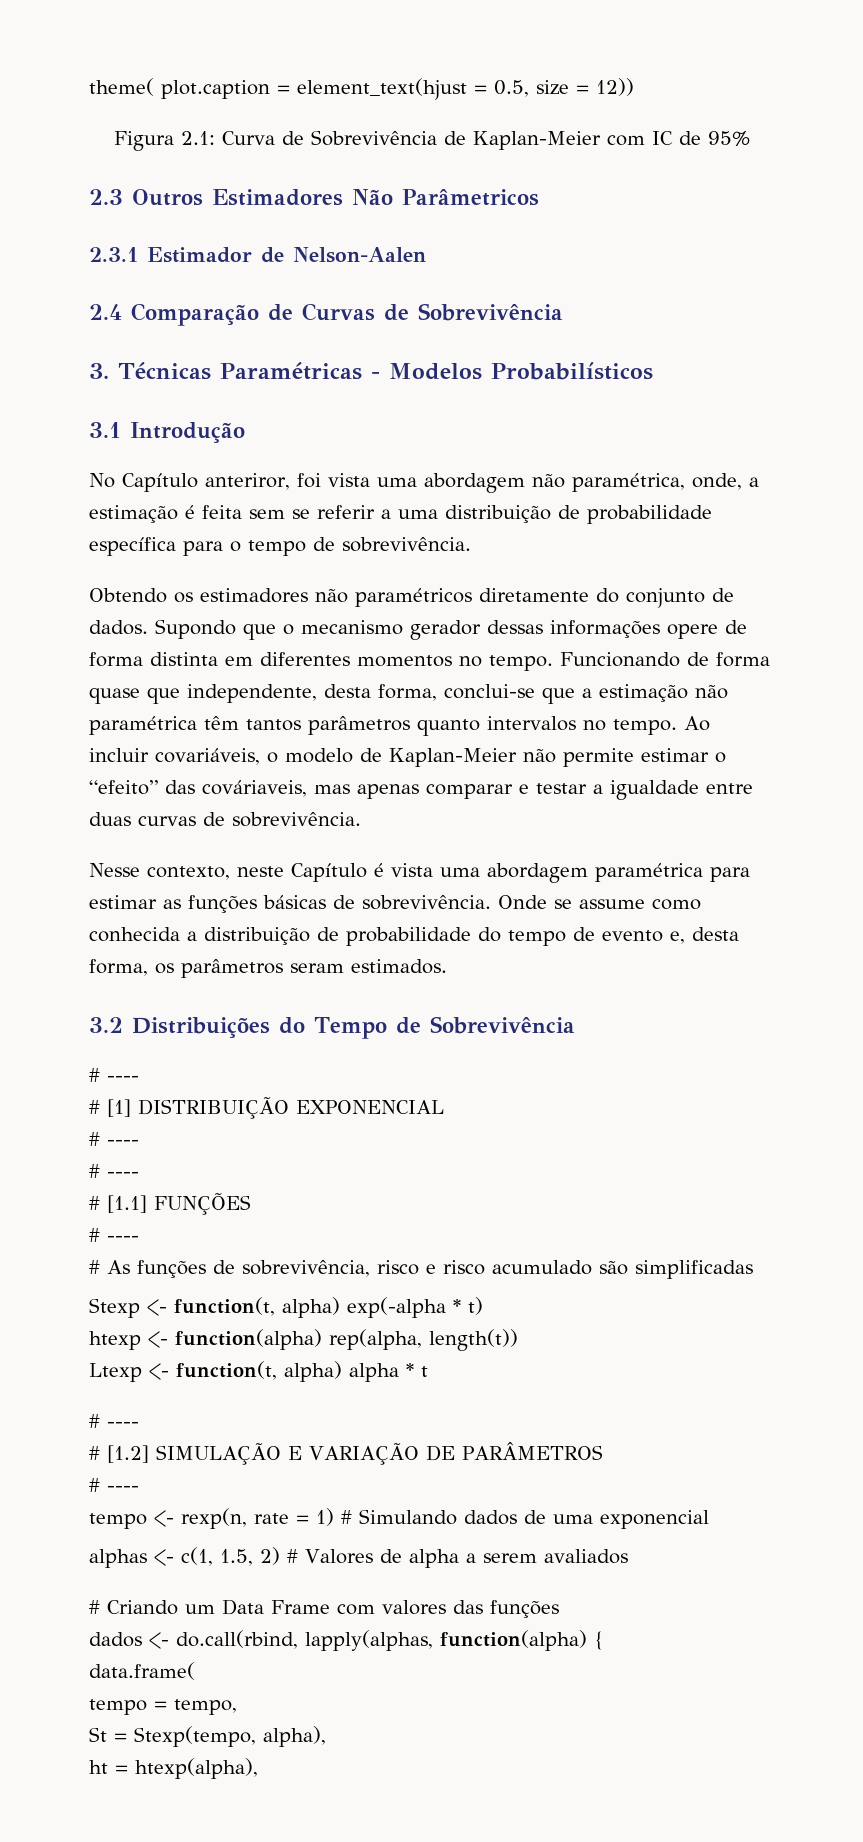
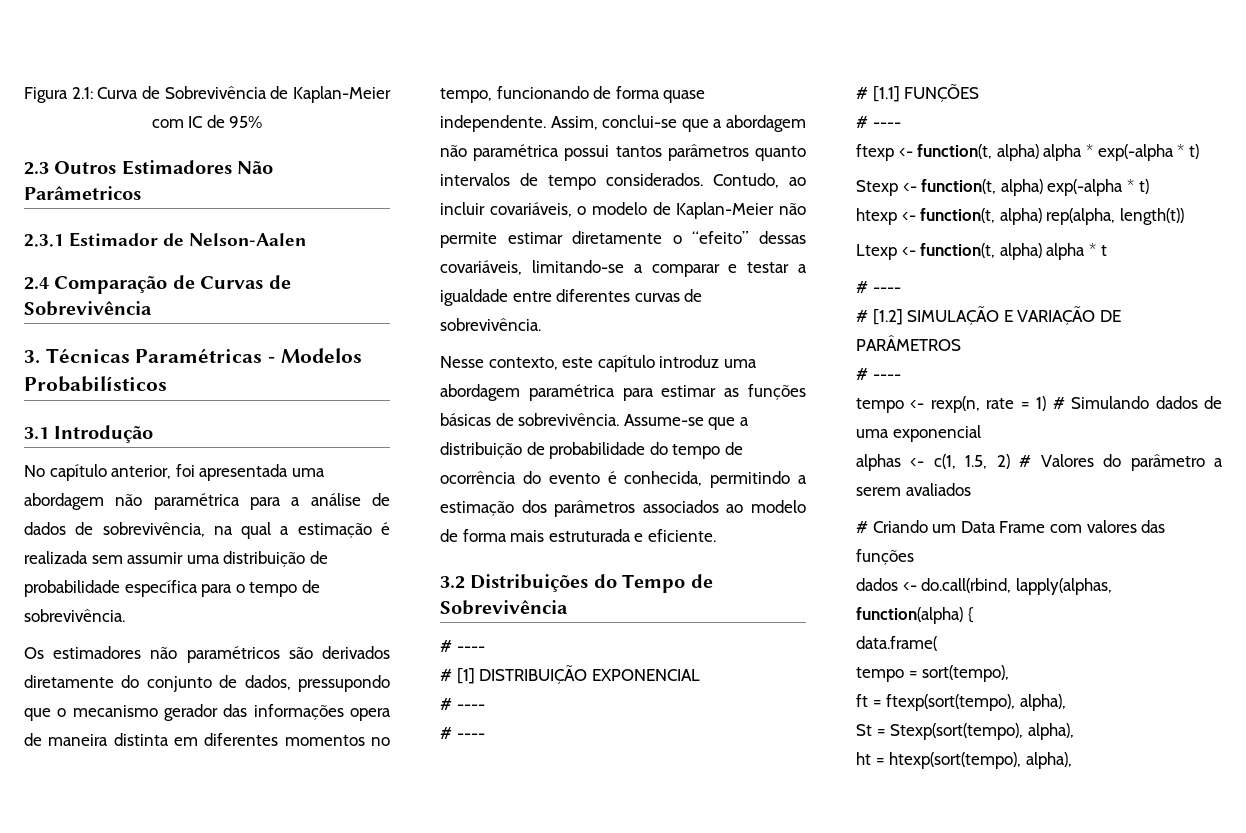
[89,78,634,100] theme( plot.caption = element_text(hjust = 0.5, size = 12)) // -> (24, 95) none
[122,473,759,493] [89,505,391,523] Capítulo anteriror, foi vista uma abordagem não paramétrica, onde, a estimação é feita sem se referir a -> [49,464,325,481] [24,493,390,510] [24,522,390,539] [24,551,184,564] capítulo anterior, foi apresentada uma abordagem não paramétrica para a análise de dados de sobrevivência, na qual a estimação é realizada sem assumir
[89,588,193,603] Obtendo os -> [24,647,44,659] Os
(472, 597) none -> [288,646,390,659] são derivados
[89,619,236,639] dados. Supondo -> [244,675,390,692] dados, pressupondo
[487,620,747,639] [89,652,143,667] dessas informações opere de forma -> [223,704,391,721] [24,733,109,746] das informações opera de maneira
[489,652,680,671] tempo. Funcionando -> [440,86,589,103] tempo, funcionando
[147,684,437,704] que independente, desta forma, -> [440,115,598,132] independente. Assim,
[599,684,728,702] [89,716,239,735] estimação não paramétrica têm -> [726,115,806,132] [440,144,610,161] abordagem não paramétrica possui
[583,716,710,735] no tempo. Ao -> [520,173,806,190] de tempo considerados. Contudo, ao
(709, 755) none -> [572,231,663,244] diretamente
[165,780,419,799] das cováriaveis, mas apenas -> [759,231,806,244] [440,260,643,275] dessas covariáveis, limitando-se a
[89,812,131,826] duas -> [556,289,631,302] diferentes
[237,863,433,882] neste Capítulo é vista -> [562,355,720,372] este capítulo introduz
[498,895,701,910] [89,927,180,942] Onde se assume como conhecida -> [623,414,736,430] Assume-se que
[602,927,739,944] [89,958,447,978] evento e, desta forma, os parâmetros seram estimados. -> [440,471,807,488] [440,500,806,517] [440,529,716,542] ocorrência do evento é conhecida, permitindo a estimação dos parâmetros associados ao modelo de forma mais estruturada e eficiente.
[89,1260,753,1279] # As funções de sobrevivência, risco e risco acumulado são simplificadas -> [856,144,1199,161] ftexp <- function(t, alpha) alpha * exp(-alpha * t)
[175,1329,322,1350] function(alpha) -> [920,208,1042,225] function(t, alpha)
[379,1549,459,1568] de alpha -> [1103,454,1205,471] do parâmetro
[174,1699,237,1715] tempo, -> [922,665,1010,682] [856,694,1066,711] sort(tempo), // ft = ftexp(sort(tempo), alpha),
[134,1726,256,1747] Stexp(tempo, -> [890,723,1024,740] Stexp(sort(tempo),
[135,1758,258,1779] htexp(alpha), -> [889,752,1072,769] htexp(sort(tempo), alpha),

